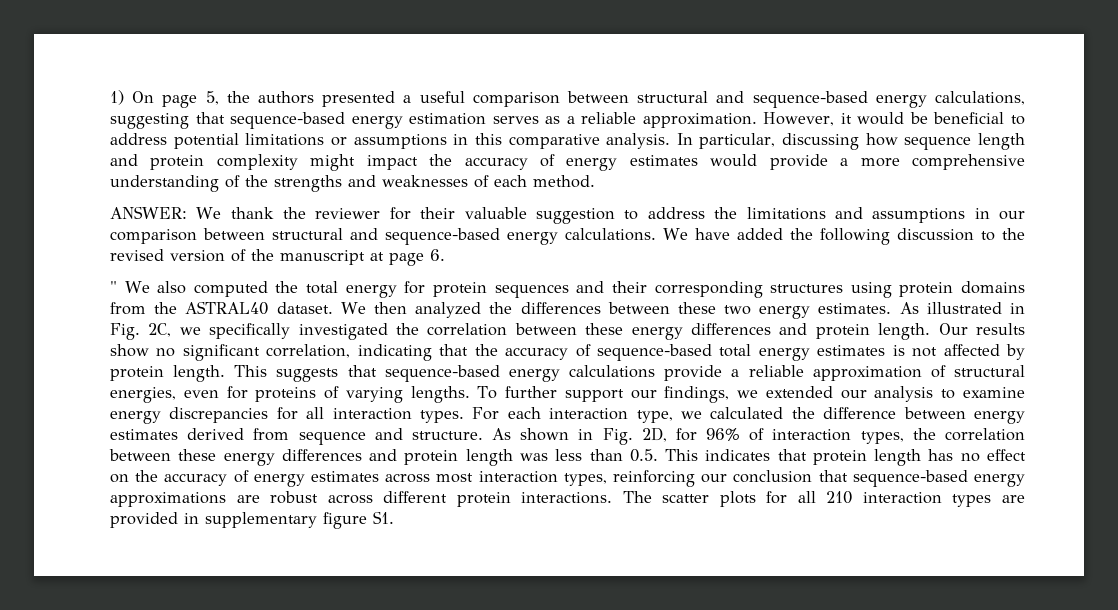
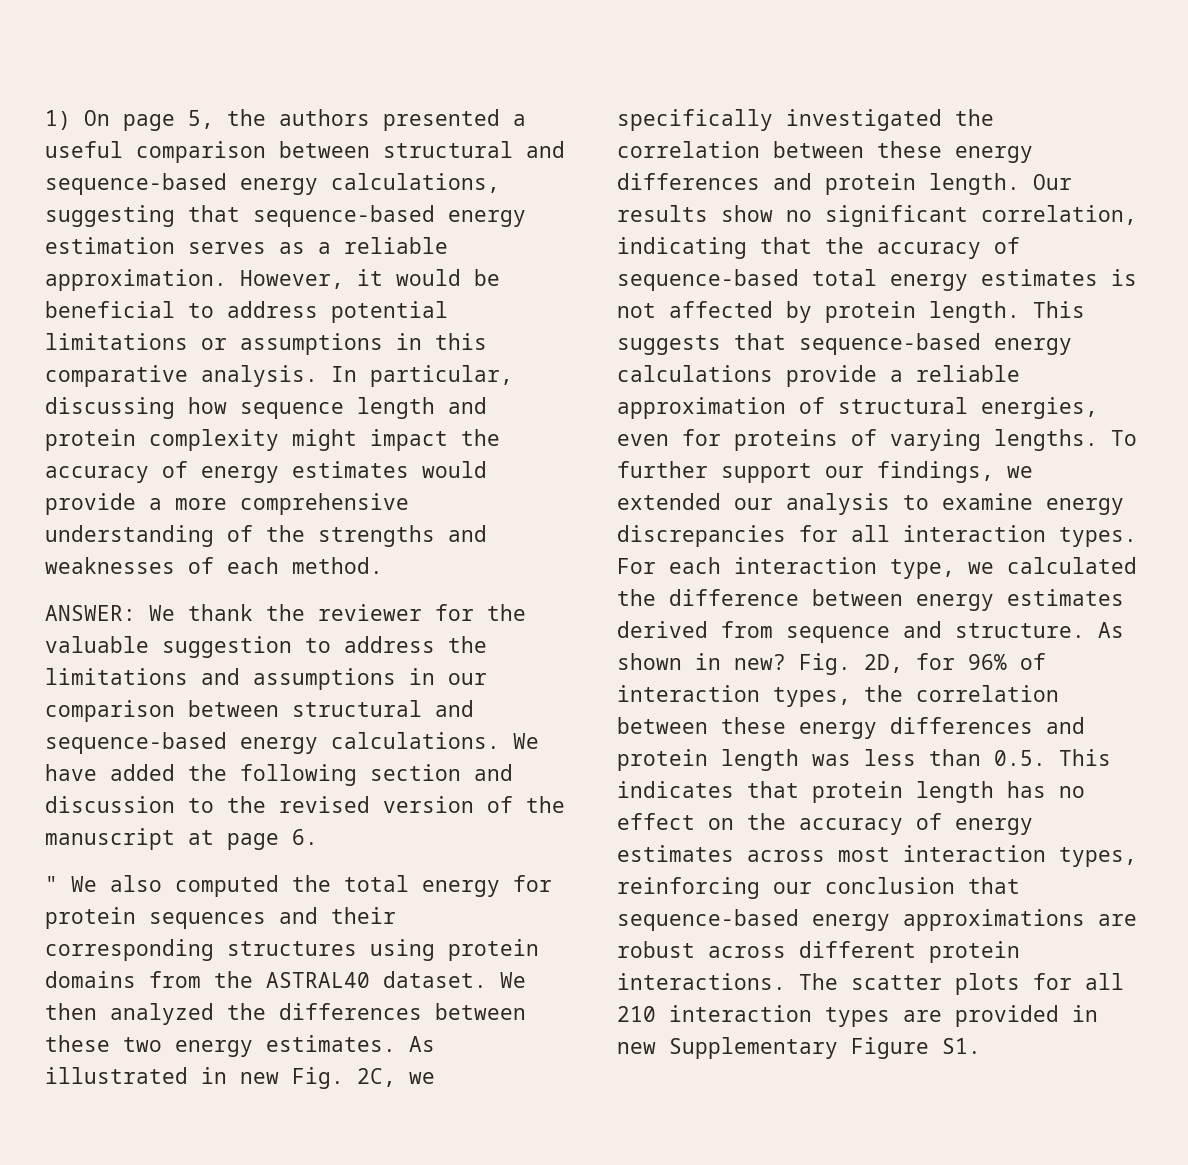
[420,207,456,219] their -> [487,604,526,621] the
(890, 236) none -> [370,764,513,781] section and
(1025, 308) none -> [240,1072,279,1084] new
(594, 434) none -> [734,654,786,670] new?
[205,512,367,529] supplementary figure -> [617,1037,929,1059] new Supplementary Figure

